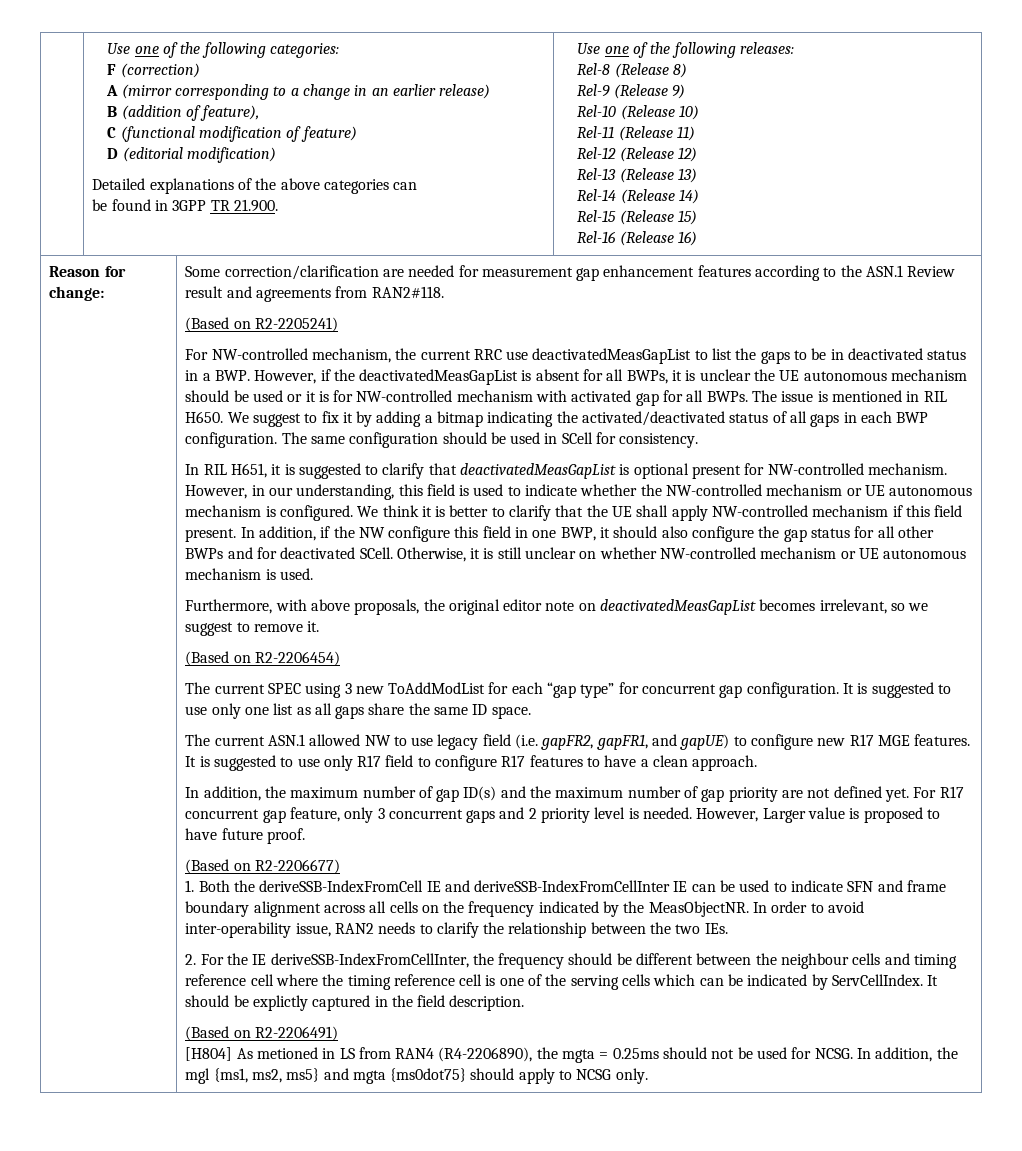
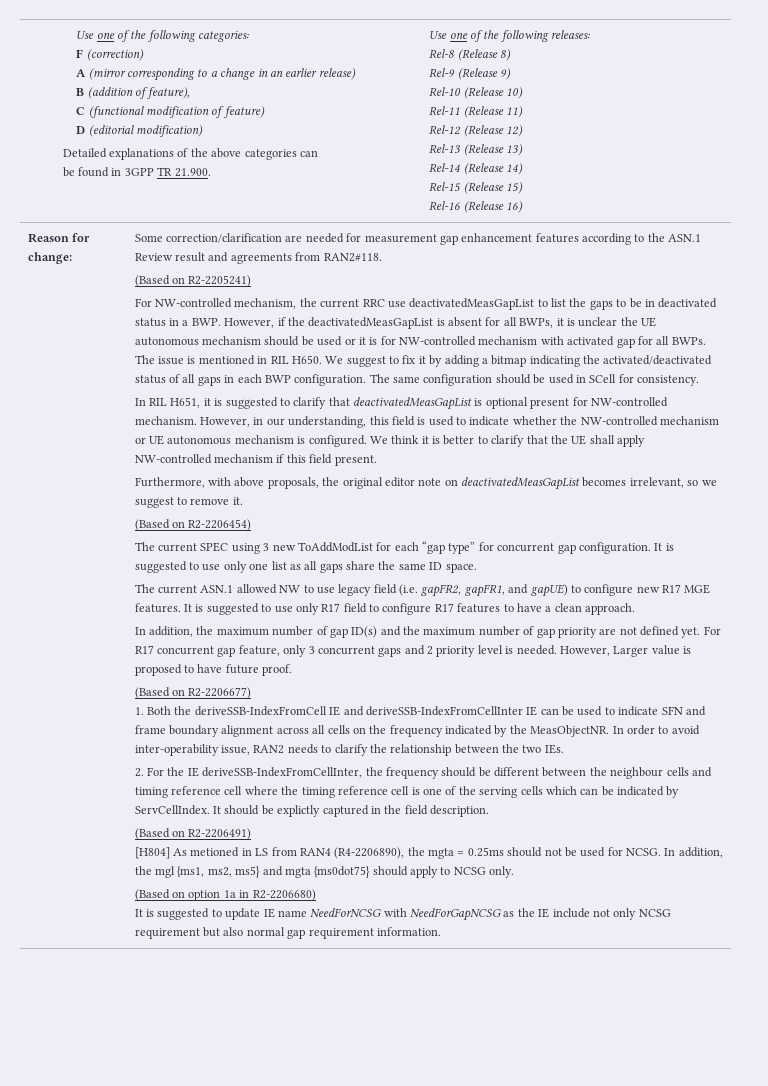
[240,526,934,542] [185,547,967,562] [185,568,313,580] In addition, if the NW configure this field in one BWP, it should also configure the gap status for all other BWPs and for deactivated SCell. Otherwise, it is still unclear on whether NW-controlled mechanism or UE autonomous mechanism is used. -> (377, 460) none
(648, 1076) none -> [134,889,316,901] [134,908,671,921] [134,927,441,939] // (Based on option 1a in R2-2206680) // It is suggested to update IE name NeedForNCSG with NeedForGapNCSG as the IE include not only NCSG requirement but also normal gap requirement information.

